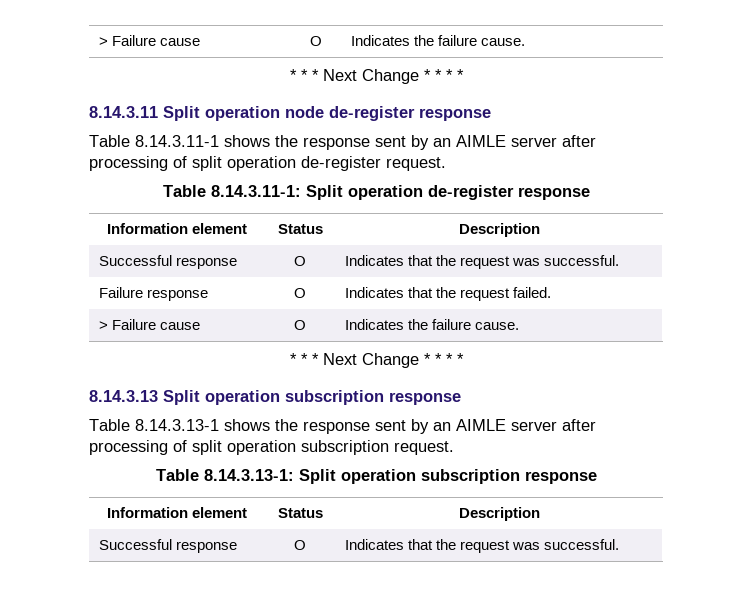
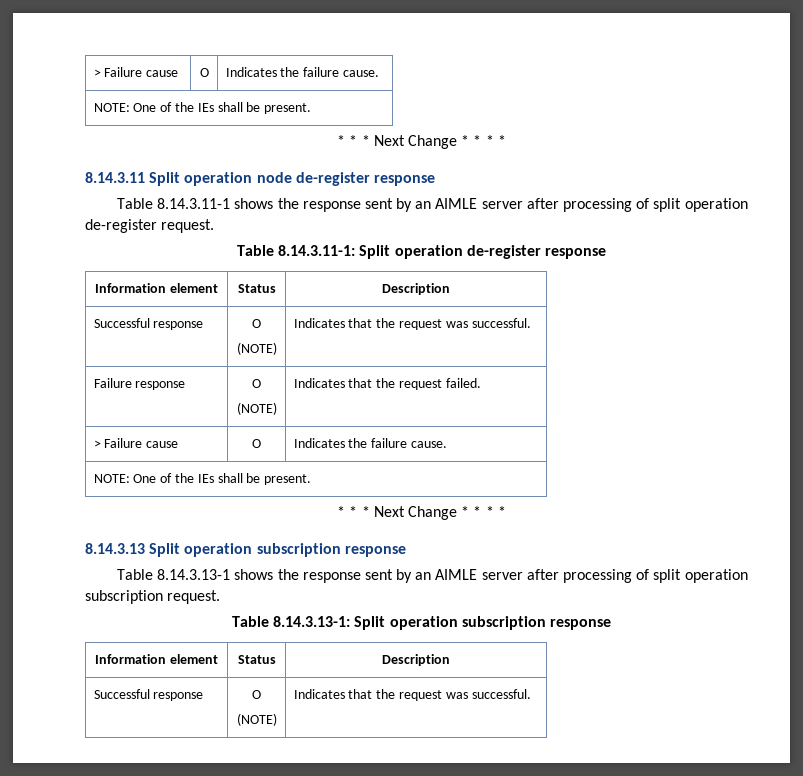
[98,35,200,46] [309,36,322,46] [350,35,525,46] > Failure cause | O | Indicates the failure cause. -> [93,67,179,77] [199,68,209,77] [225,67,379,77] [93,102,312,114] > Failure cause | O | Indicates the failure cause. // NOTE: One of the IEs shall be present.
(306, 261) none -> [236,342,277,355] // (NOTE)
(306, 293) none -> [236,402,277,415] // (NOTE)
(519, 326) none -> [93,473,312,485] // NOTE: One of the IEs shall be present.
(306, 545) none -> [236,713,277,726] // (NOTE)

